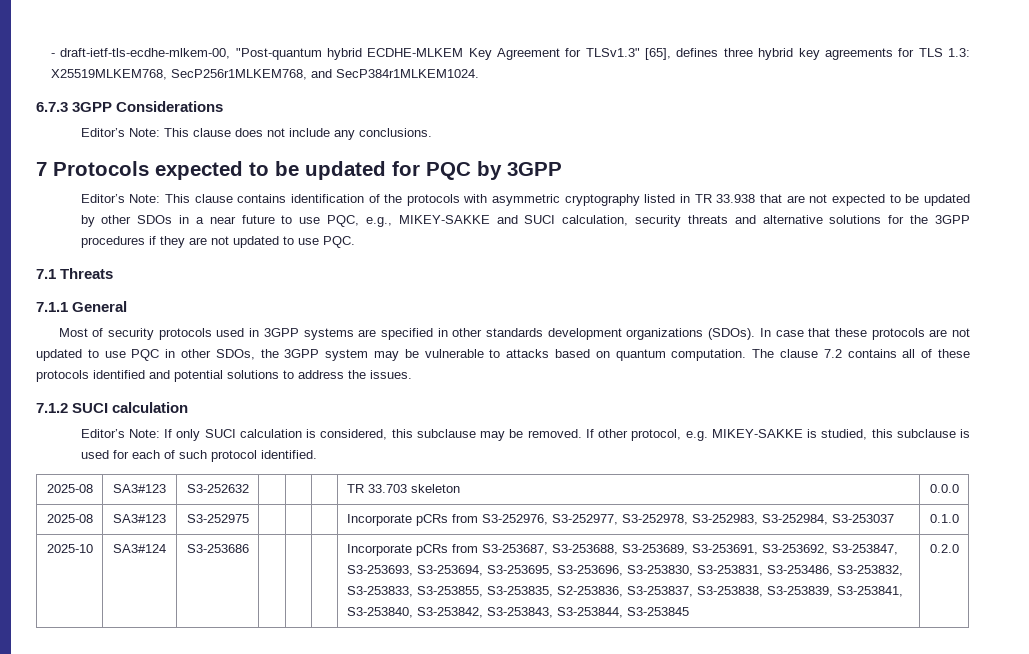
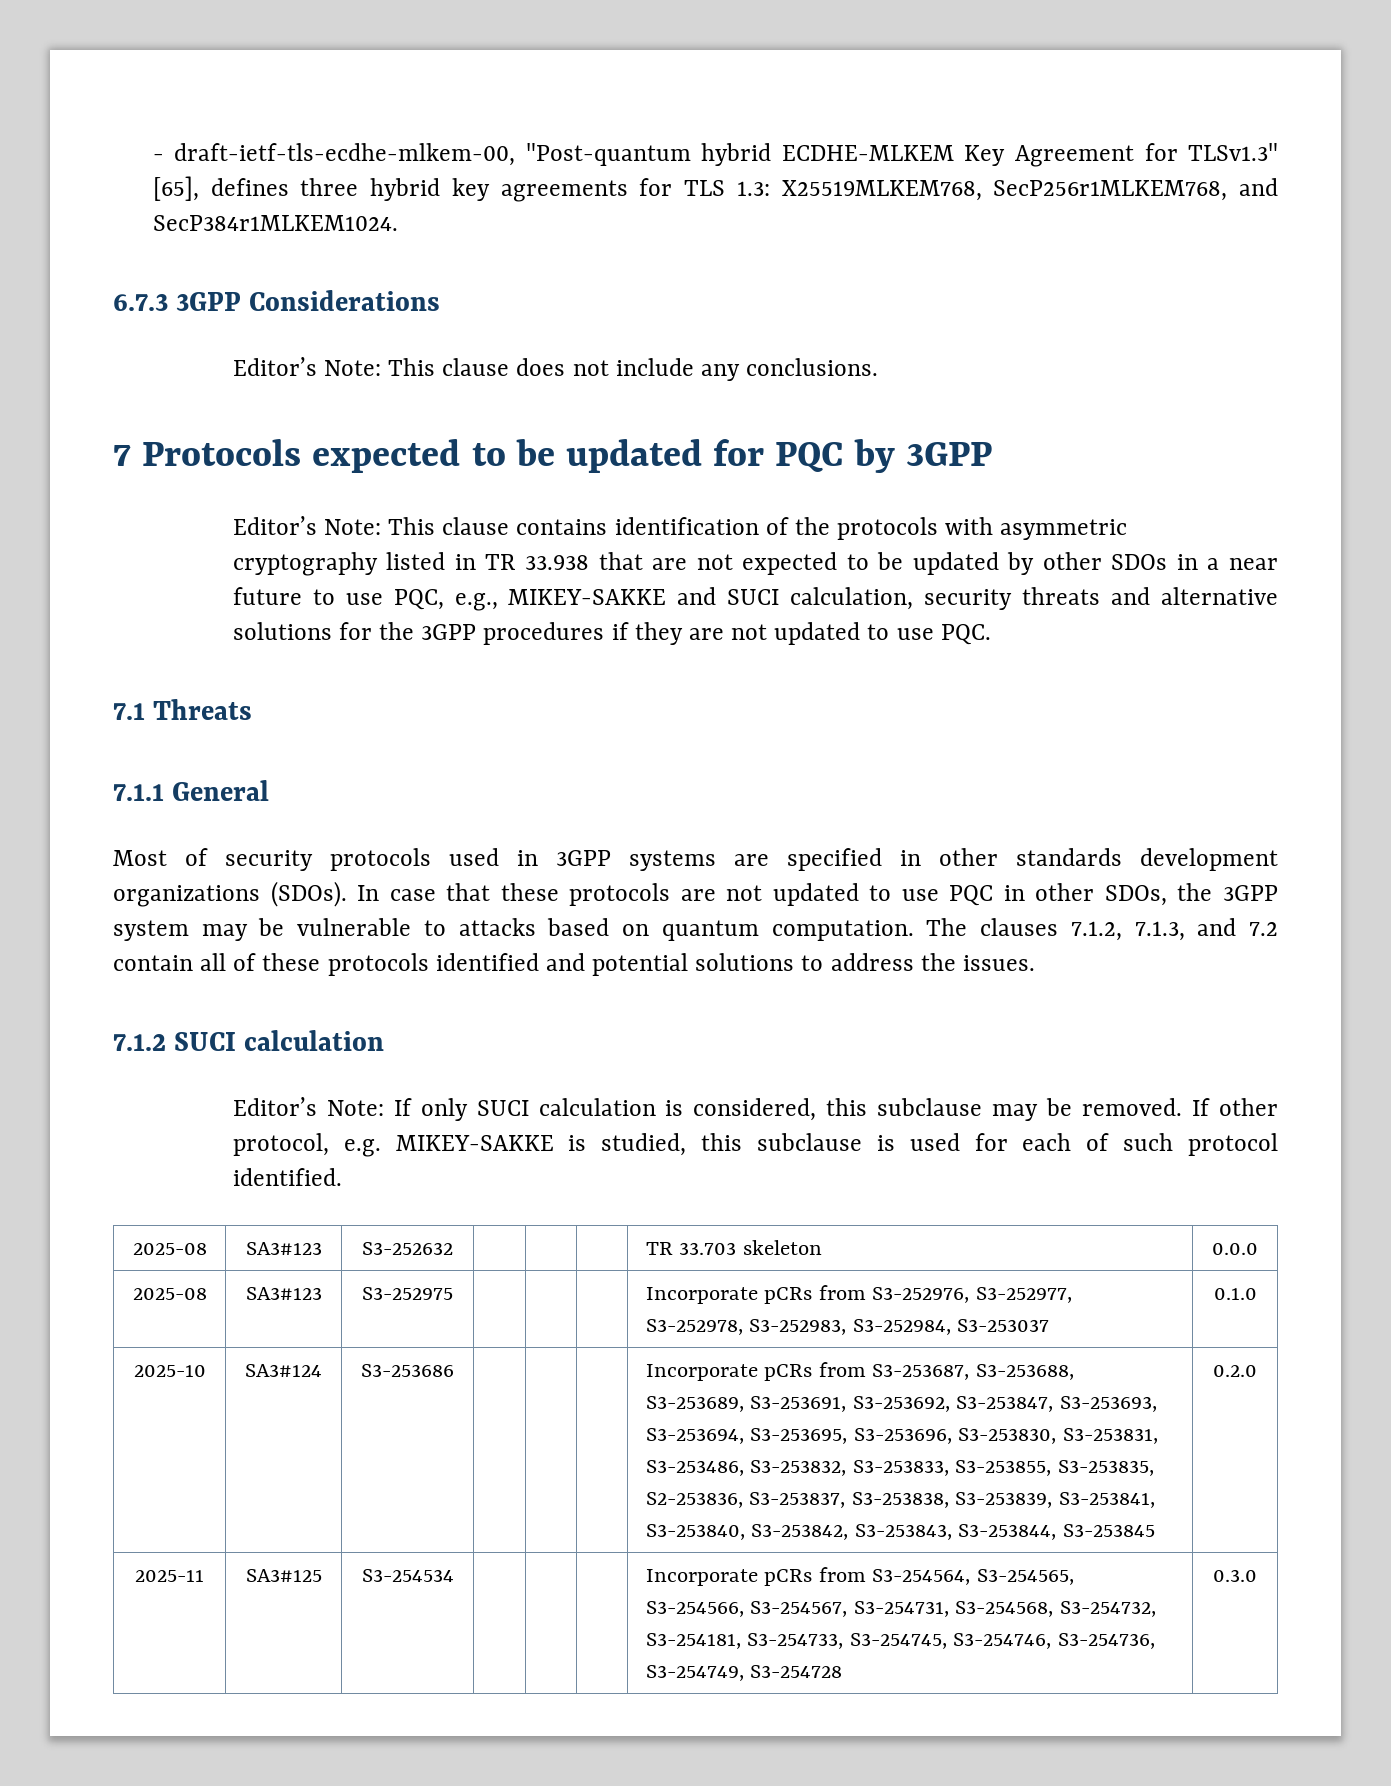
[779,349,897,358] clause 7.2 contains -> [980,918,1279,941] [113,955,193,971] clauses 7.1.2, 7.1.3, and 7.2 contain
(959, 548) none -> [135,1570,204,1582] [245,1569,322,1582] [361,1569,454,1582] [645,1567,1074,1586] [645,1601,1156,1617] [645,1633,1155,1649] [645,1665,843,1681] [1213,1569,1257,1582] // 2025-11 | SA3#125 | S3-254534 | | | | Incorporate pCRs from S3-254564, S3-254565, S3-254566, S3-254567, S3-254731, S3-254568, S3-254732, S3-254181, S3-254733, S3-254745, S3-254746, S3-254736, S3-254749, S3-254728 | 0.3.0

